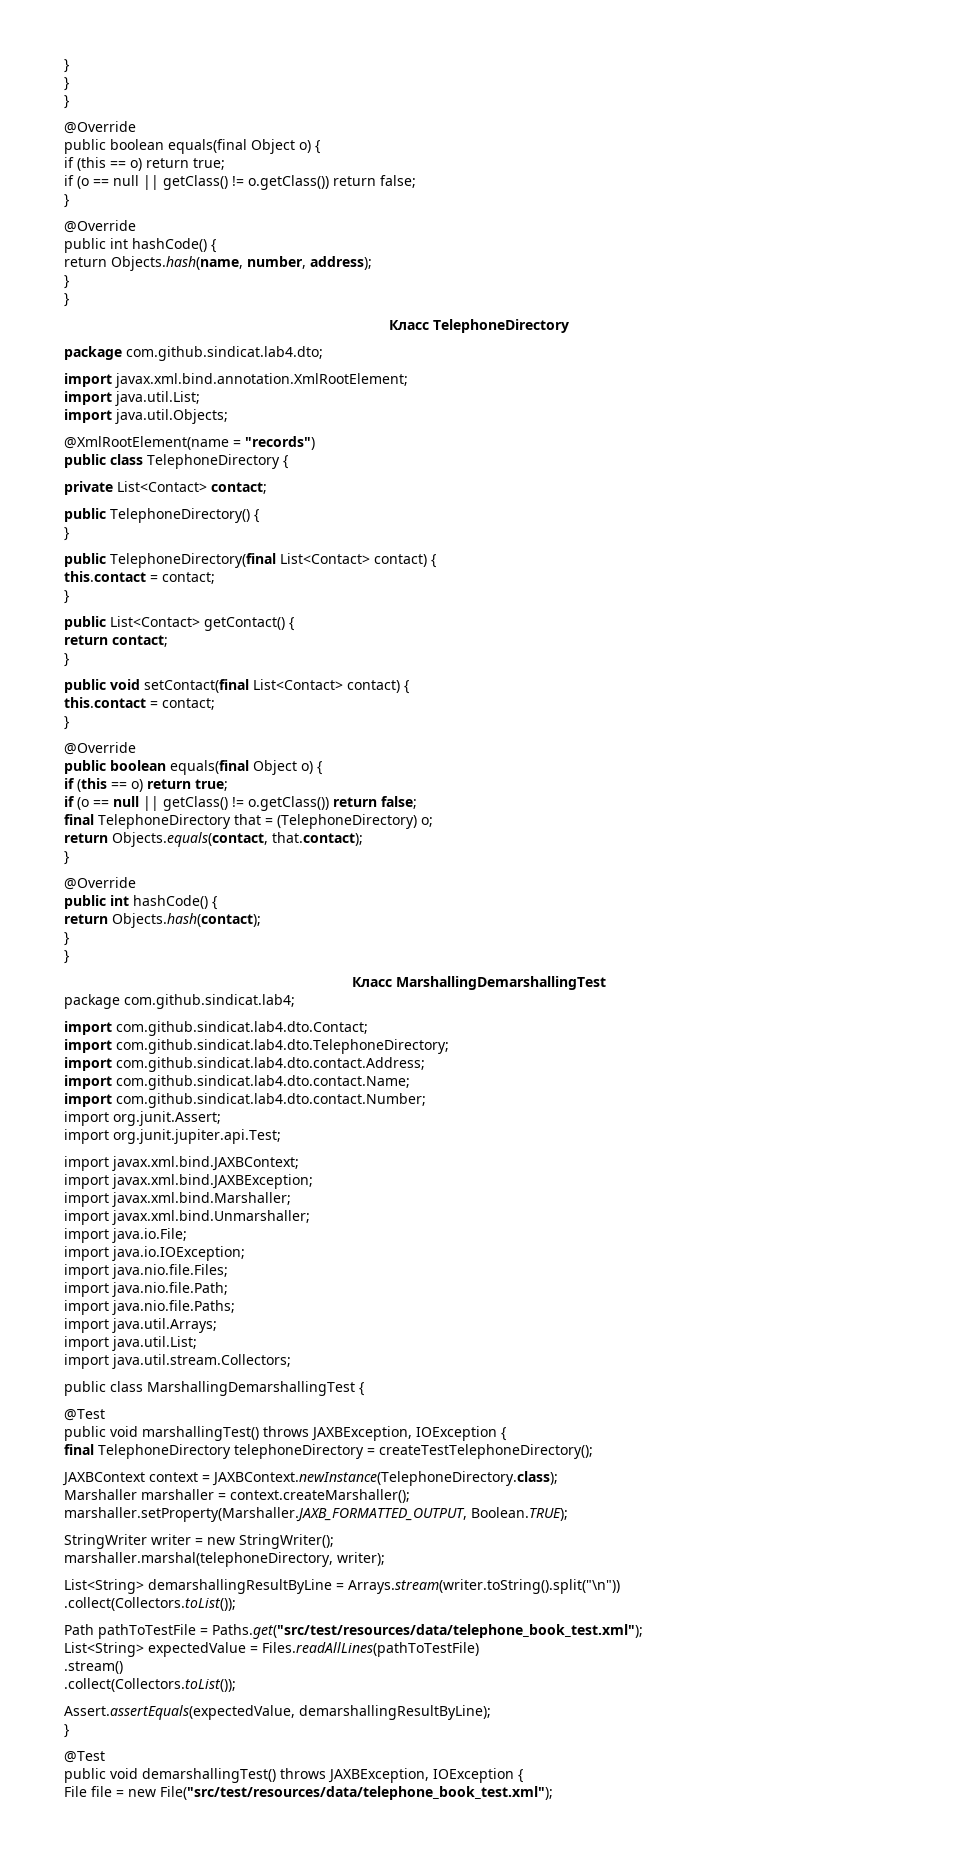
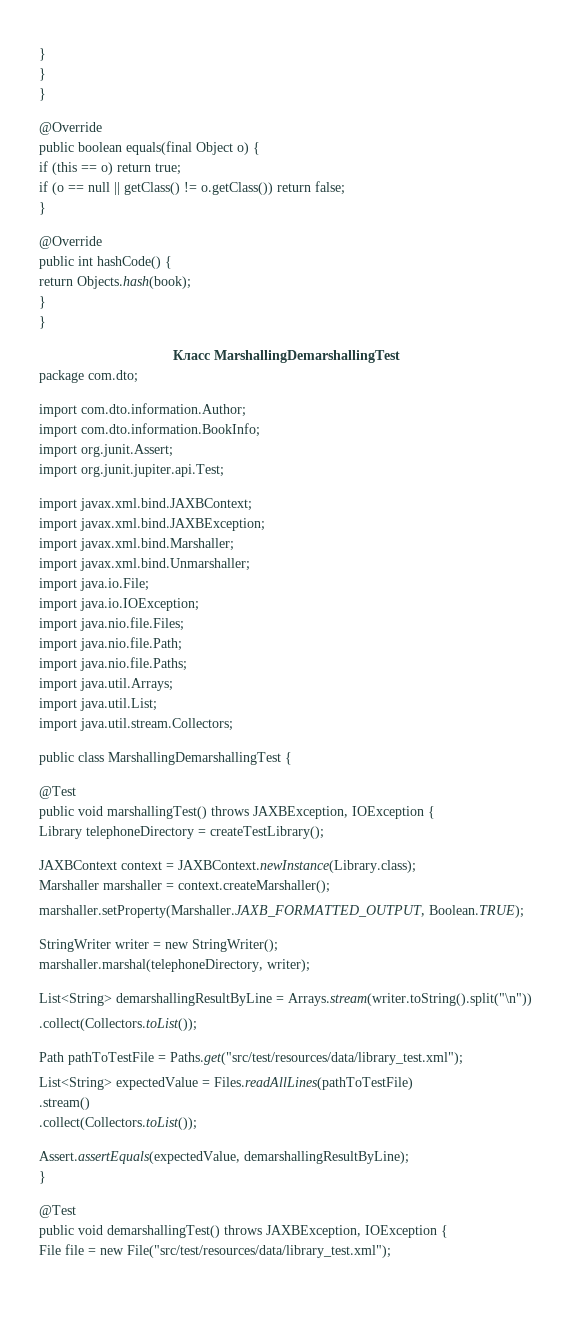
[111,256,372,271] [64,275,69,289] [64,293,69,307] [389,319,569,333] [64,346,323,361] [64,373,408,388] [64,391,200,406] [64,409,228,424] [64,436,315,450] [64,454,288,469] [64,481,267,495] [64,508,259,523] [64,527,69,541] [64,553,436,568] [64,571,215,584] [64,590,69,604] [64,616,294,631] [64,635,168,647] [64,653,69,667] [64,679,409,694] [64,697,215,710] [64,716,69,730] [64,742,136,755] [64,760,322,775] [64,778,228,792] [64,796,417,811] [64,814,433,829] [64,832,363,847] [64,851,69,865] [64,877,136,890] [64,895,217,910] [64,913,261,928] Objects.hash(name, number, address); // } // } // Класс TelephoneDirectory // package com.github.sindicat.lab4.dto; // import javax.xml.bind.annotation.XmlRootElement; // import java.util.List; // import java.util.Objects; // @XmlRootElement(name = "records") // public class TelephoneDirectory { // private List<Contact> contact; // public TelephoneDirectory() { // } // public TelephoneDirectory(final List<Contact> contact) { // this.contact = contact; // } // public List<Contact> getContact() { // return contact; // } // public void setContact(final List<Contact> contact) { // this.contact = contact; // } // @Override // public boolean equals(final Object o) { // if (this == o) return true; // if (o == null || getClass() != o.getClass()) return false; // final TelephoneDirectory that = (TelephoneDirectory) o; // return Objects.equals(contact, that.contact); // } // @Override // public int hashCode() { // return Objects.hash(contact); -> [77,276,191,289] Objects.hash(book);
[124,994,295,1009] [64,1021,368,1036] [64,1039,449,1054] [64,1057,425,1072] [64,1075,410,1090] [64,1093,426,1108] com.github.sindicat.lab4; // import com.github.sindicat.lab4.dto.Contact; // import com.github.sindicat.lab4.dto.TelephoneDirectory; // import com.github.sindicat.lab4.dto.contact.Address; // import com.github.sindicat.lab4.dto.contact.Name; // import com.github.sindicat.lab4.dto.contact.Number; -> [88,370,138,383] [39,403,246,417] [39,423,260,437] com.dto; // import com.dto.information.Author; // import com.dto.information.BookInfo;
[64,1444,231,1459] final TelephoneDirectory -> [39,826,82,839] Library
[379,1444,593,1459] createTestTelephoneDirectory(); -> [210,826,324,839] createTestLibrary();
[212,1471,558,1486] JAXBContext.newInstance(TelephoneDirectory.class); -> [178,860,416,873] JAXBContext.newInstance(Library.class);
[212,1624,643,1639] Paths.get("src/test/resources/data/telephone_book_test.xml"); -> [170,1052,463,1065] Paths.get("src/test/resources/data/library_test.xml");
[160,1786,553,1800] File("src/test/resources/data/telephone_book_test.xml"); -> [127,1245,391,1258] File("src/test/resources/data/library_test.xml");

